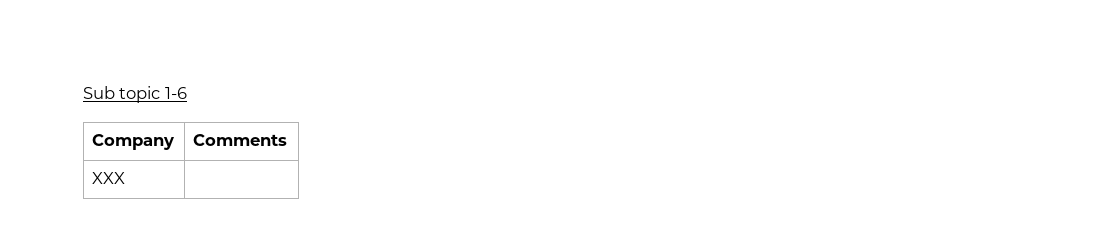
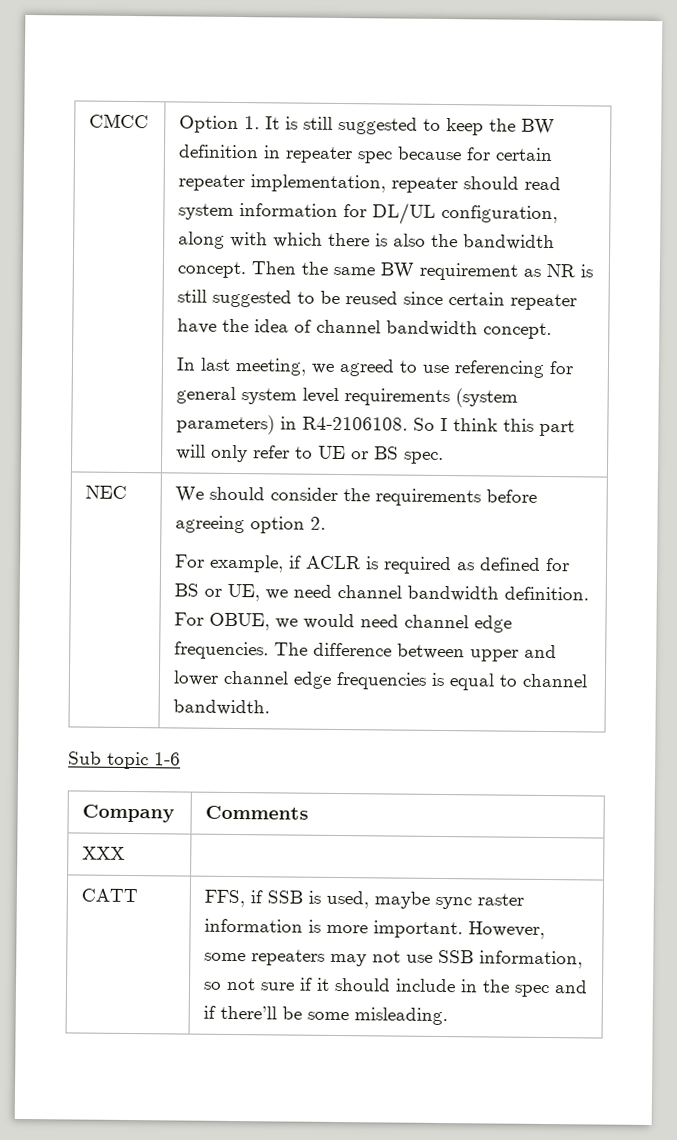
(83, 92) none -> [89,113,150,129] [179,115,556,136] [178,144,554,164] [178,174,562,194] [178,202,559,225] [178,231,556,251] [177,261,594,281] [177,289,578,311] [177,318,553,340] [176,357,575,378] [176,386,519,408] [176,414,576,437] [176,444,445,465] [85,485,128,499] [175,486,538,507] [175,515,327,534] [175,554,571,575] [174,583,590,602] [174,612,513,633] [174,641,558,662] [173,670,589,691] [173,699,271,716] CMCC | Option 1. It is still suggested to keep the BW definition in repeater spec because for certain repeater implementation, repeater should read system information for DL/UL configuration, along with which there is also the bandwidth concept. Then the same BW requirement as NR is still suggested to be reused since certain repeater have the idea of channel bandwidth concept. // In last meeting, we agreed to use referencing for general system level requirements (system parameters) in R4-2106108. So I think this part will only refer to UE or BS spec. // NEC | We should consider the requirements before agreeing option 2. // For example, if ACLR is required as defined for BS or UE, we need channel bandwidth definition. For OBUE, we would need channel edge frequencies. The difference between upper and lower channel edge frequencies is equal to channel bandwidth. //
(126, 178) none -> [81,888,139,903] [204,889,525,910] [204,918,546,940] [204,949,584,969] [203,977,589,998] [203,1005,449,1026] // CATT | FFS, if SSB is used, maybe sync raster information is more important. However, some repeaters may not use SSB information, so not sure if it should include in the spec and if there’ll be some misleading.

